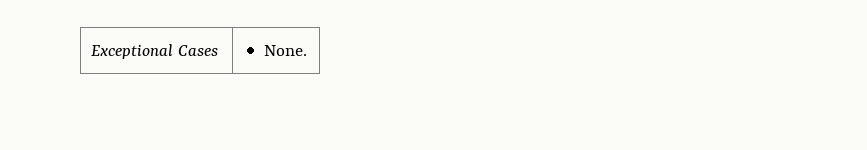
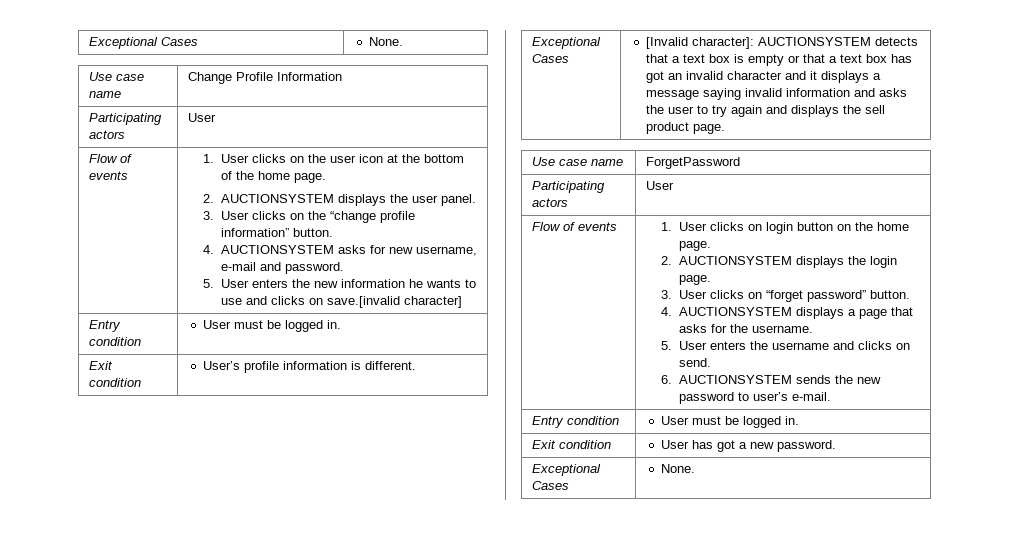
[91,44,219,59] [263,45,307,56] Exceptional Cases | None. -> [89,37,199,49] [368,37,403,46] [89,72,145,81] [89,91,122,98] [188,72,343,84] [89,113,163,125] [89,130,126,139] [188,113,217,122] [89,154,133,163] [89,171,129,180] [203,154,464,163] [220,171,326,183] [203,194,476,206] [203,211,415,223] [220,228,333,237] [203,245,477,256] [220,262,344,274] [203,279,476,288] [220,296,462,308] [89,320,122,332] [89,337,142,346] [202,320,341,332] [89,361,114,370] [89,378,142,387] [202,361,416,373] [532,37,602,49] [532,54,570,63] [645,37,918,49] [645,54,912,66] [645,71,881,83] [645,88,907,100] [645,105,885,117] [645,122,725,134] [532,157,624,166] [646,157,741,169] [532,181,606,193] [532,198,569,207] [646,181,675,190] [532,222,618,231] [661,222,909,234] [678,241,711,251] [661,256,897,268] [678,275,711,285] [661,290,910,302] [661,307,913,319] [678,324,813,333] [661,341,910,350] [678,358,711,367] [661,375,881,384] [678,392,831,404] [532,416,620,428] [660,416,799,428] [532,440,612,449] [660,440,836,452] [532,464,602,476] [532,481,570,490] [660,464,695,473] Exceptional Cases | None. // Use case name | Change Profile Information // Participating actors | User // Flow of events | 1. User clicks on the user icon at the bottom of the home page. // 2. AUCTIONSYSTEM displays the user panel. // 3. User clicks on the “change profile information” button. // 4. AUCTIONSYSTEM asks for new username, e-mail and password. // 5. User enters the new information he wants to use and clicks on save.[invalid character] // Entry condition | User must be logged in. // Exit condition | User’s profile information is different. // Exceptional Cases | [Invalid character]: AUCTIONSYSTEM detects that a text box is empty or that a text box has got an invalid character and it displays a message saying invalid information and asks the user to try again and displays the sell product page. // Use case name | ForgetPassword // Participating actors | User // Flow of events | 1. User clicks on login button on the home page. // 2. AUCTIONSYSTEM displays the login page. // 3. User clicks on “forget password” button. // 4. AUCTIONSYSTEM displays a page that asks for the username. // 5. User enters the username and clicks on send. // 6. AUCTIONSYSTEM sends the new password to user’s e-mail. // Entry condition | User must be logged in. // Exit condition | User has got a new password. // Exceptional Cases | None.

